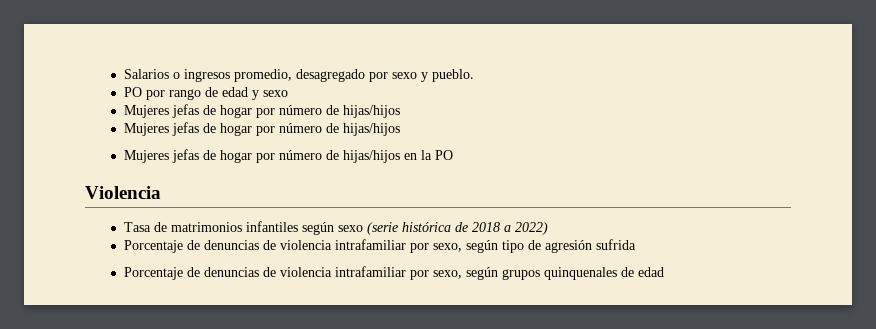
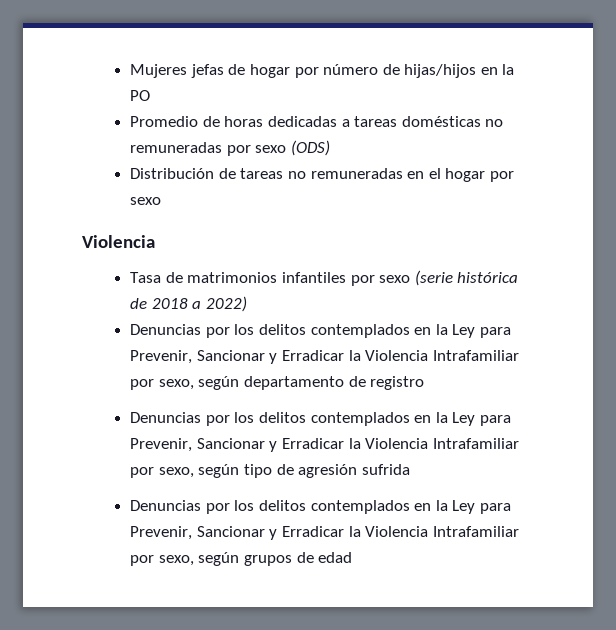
[123,69,474,82] [123,87,288,100] [123,104,400,118] [123,122,400,136] Salarios o ingresos promedio, desagregado por sexo y pueblo. // PO por rango de edad y sexo // Mujeres jefas de hogar por número de hijas/hijos // Mujeres jefas de hogar por número de hijas/hijos // -> (130, 71) none
(453, 155) none -> [130,116,504,127] [130,140,330,156] [130,168,514,182] [130,197,162,205] // Promedio de horas dedicadas a tareas domésticas no remuneradas por sexo (ODS) // Distribución de tareas no remuneradas en el hogar por sexo
[301,222,334,235] según -> [350,275,375,286] por
[123,239,406,253] Porcentaje de denuncias de violencia intrafamiliar -> [130,324,511,338] [130,350,519,364] [130,376,425,390] [130,412,511,426] [130,438,519,452] Denuncias por los delitos contemplados en la Ley para Prevenir, Sancionar y Erradicar la Violencia Intrafamiliar por sexo, según departamento de registro // Denuncias por los delitos contemplados en la Ley para Prevenir, Sancionar y Erradicar la Violencia Intrafamiliar
[123,266,406,280] Porcentaje de denuncias de violencia intrafamiliar -> [130,500,511,514] [130,526,519,540] Denuncias por los delitos contemplados en la Ley para Prevenir, Sancionar y Erradicar la Violencia Intrafamiliar
[543,267,617,280] quinquenales -> (292, 560) none

